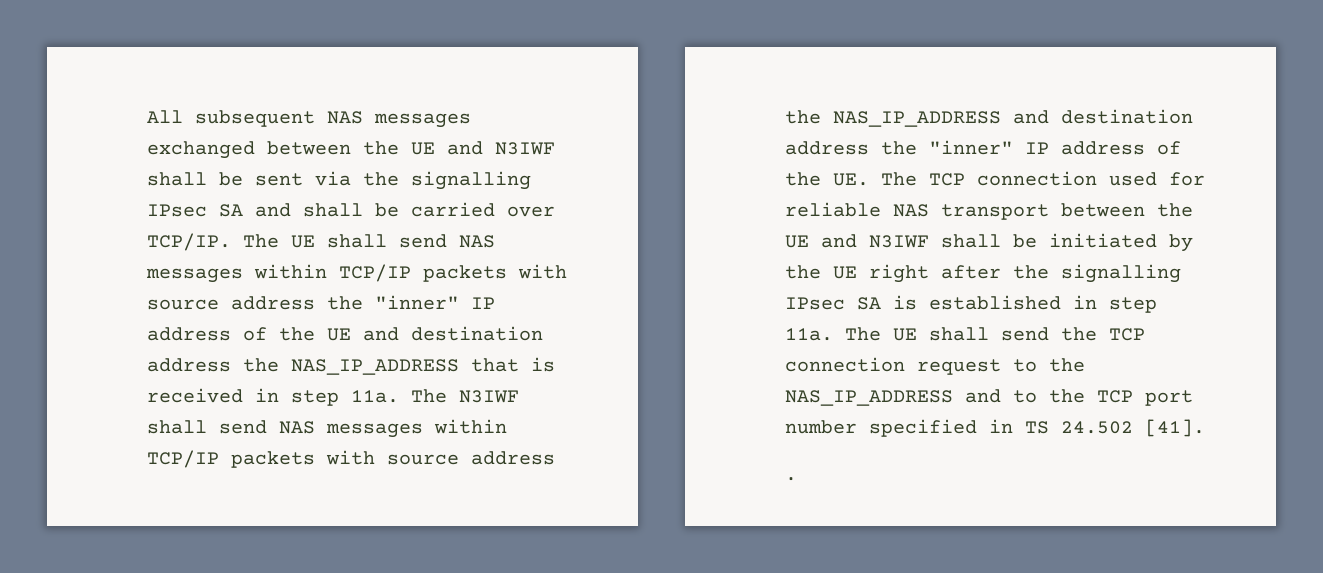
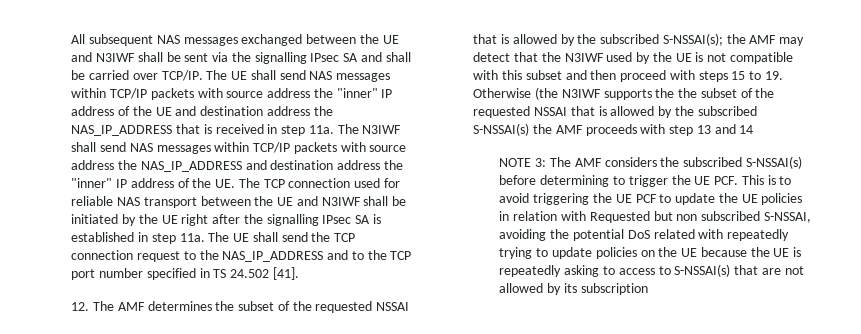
[785,477,798,481] . -> [71,301,410,313] [473,33,805,46] [473,52,794,64] [473,70,784,82] [473,87,775,100] [473,106,757,118] [473,123,754,136] [499,156,802,169] [499,175,792,187] [499,193,803,205] [499,211,811,223] [499,229,790,241] [499,247,802,259] [499,264,804,277] [499,283,648,295] 12. The AMF determines the subset of the requested NSSAI that is allowed by the subscribed S-NSSAI(s); the AMF may detect that the N3IWF used by the UE is not compatible with this subset and then proceed with steps 15 to 19. Otherwise (the N3IWF supports the the subset of the requested NSSAI that is allowed by the subscribed S-NSSAI(s) the AMF proceeds with step 13 and 14 // NOTE 3: The AMF considers the subscribed S-NSSAI(s) before determining to trigger the UE PCF. This is to avoid triggering the UE PCF to update the UE policies in relation with Requested but non subscribed S-NSSAI, avoiding the potential DoS related with repeatedly trying to update policies on the UE because the UE is repeatedly asking to access to S-NSSAI(s) that are not allowed by its subscription

